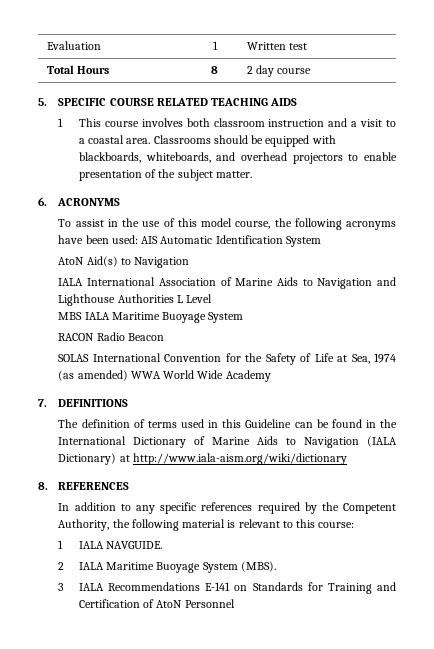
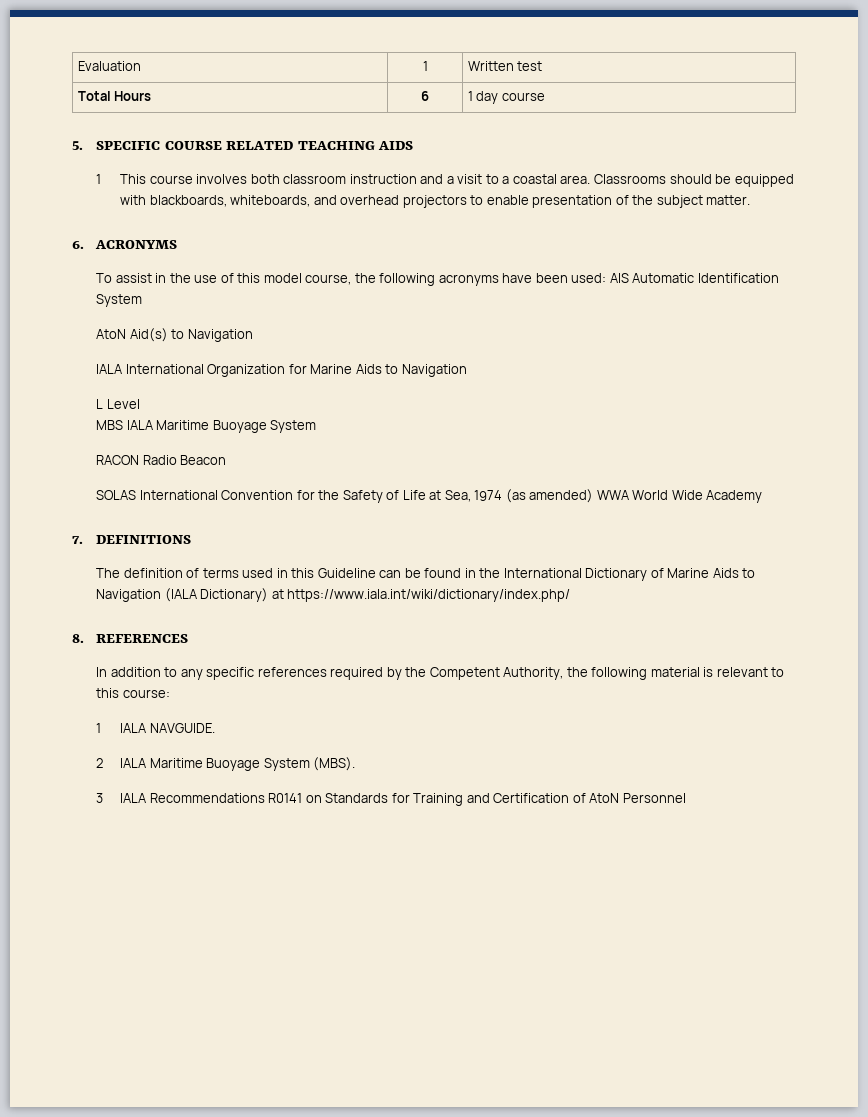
[211,66,218,74] [246,66,253,74] 8 | 2 -> [421,91,429,101] [467,91,473,101] 6 | 1
[158,277,396,289] [58,294,174,306] Association of Marine Aids to Navigation and Lighthouse Authorities -> [207,364,467,377] Organization for Marine Aids to Navigation //
[132,453,347,465] http://www.iala-aism.org/wiki/dictionary -> [287,589,571,602] https://www.iala.int/wiki/dictionary/index.php/
[205,582,231,591] E-141 -> [268,793,303,803] R0141

